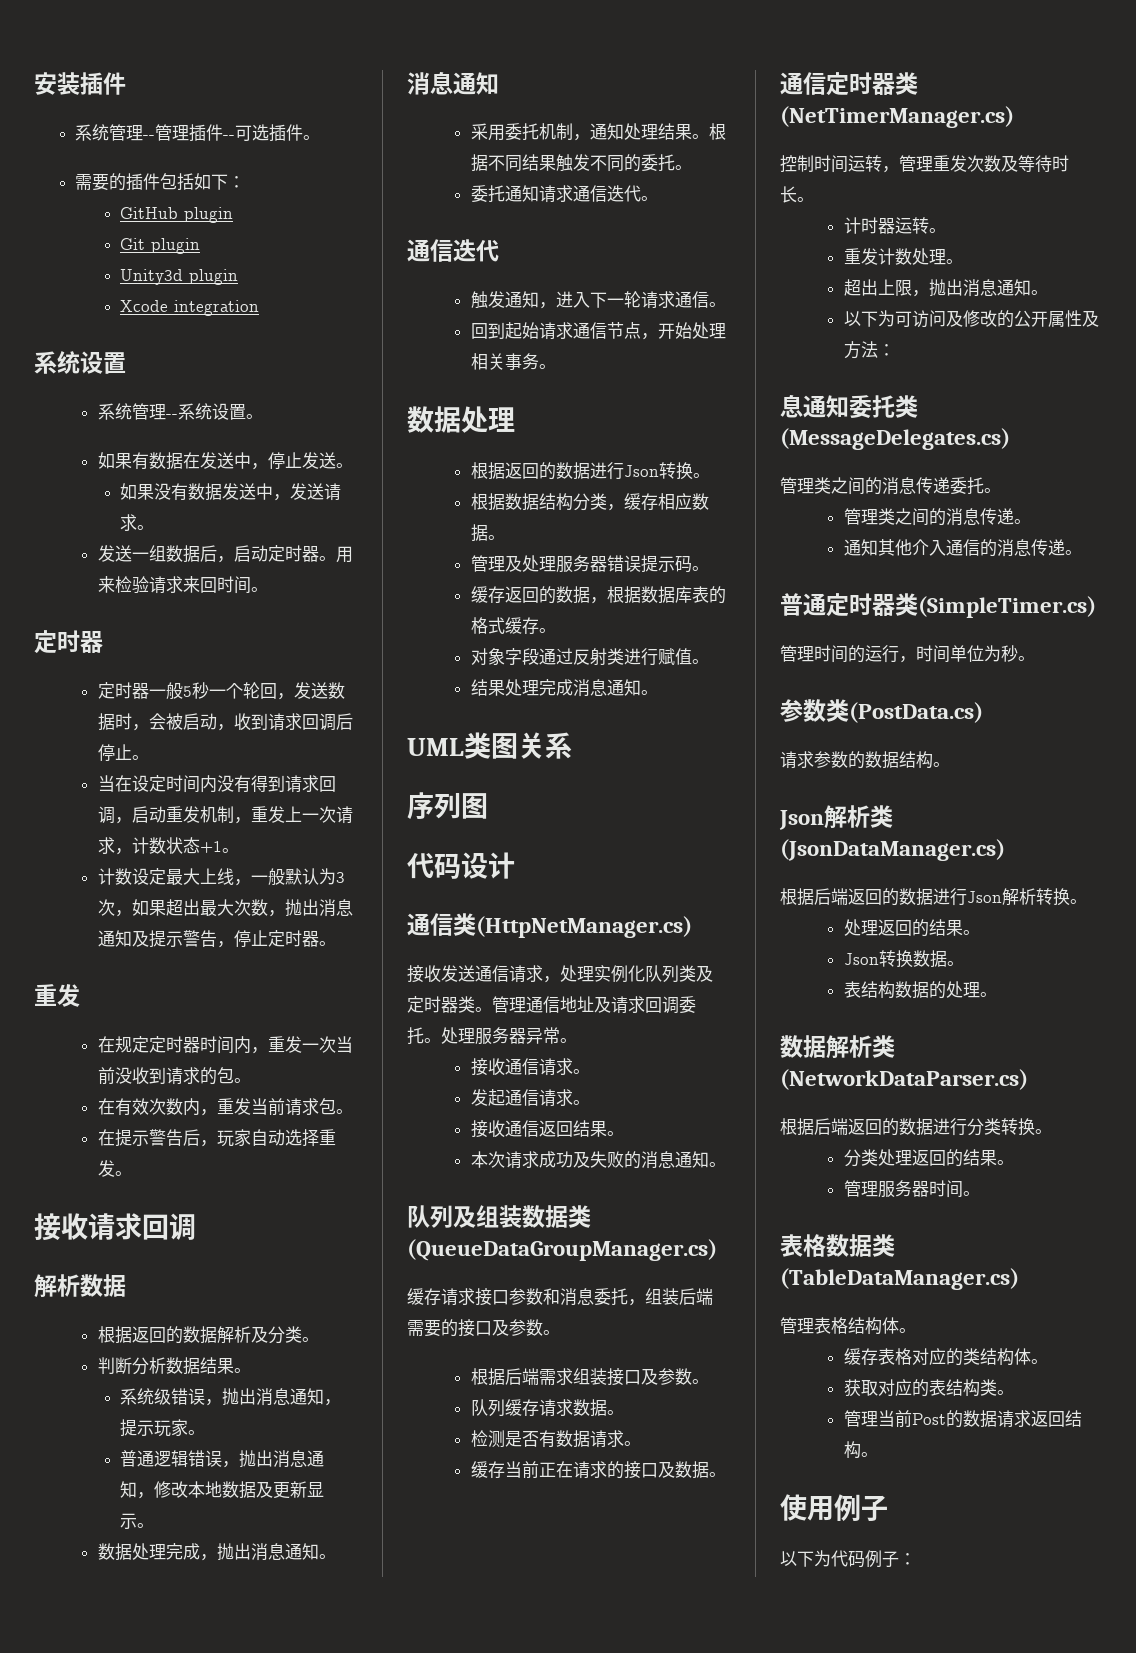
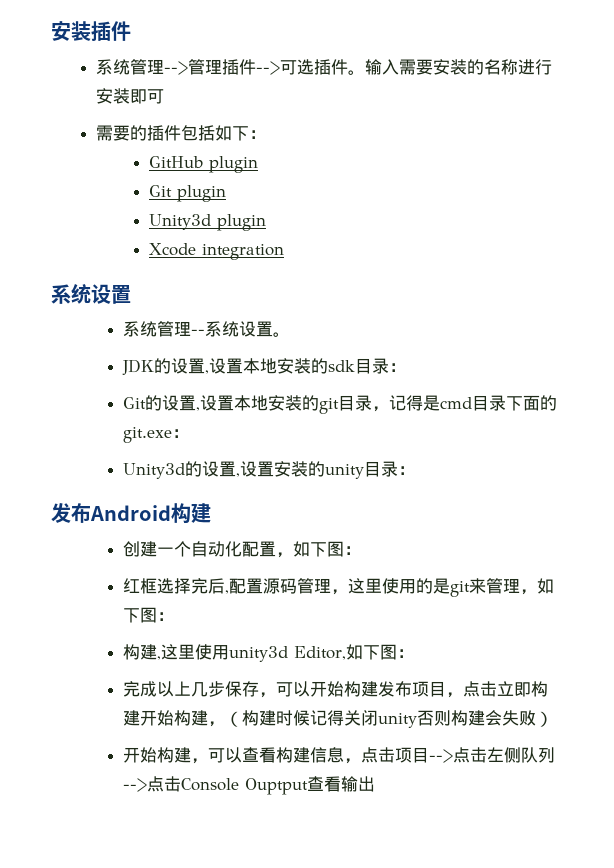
[143,135,156,139] -- -> [164,61,189,75] -->
[223,135,236,139] -- -> [256,61,281,75] -->
(321, 137) none -> [365,59,553,75] [96,88,165,104] 输入需要安装的名称进行安装即可
[97,452,353,470] [120,483,342,501] [120,514,155,531] [97,545,353,563] [97,576,268,594] [34,630,103,654] [97,682,345,700] [97,713,353,731] [97,744,149,761] [97,775,336,793] [97,806,353,824] [97,837,239,855] [97,868,345,886] [97,899,353,917] [97,930,336,948] [34,984,80,1007] [97,1036,353,1054] [97,1067,251,1085] [97,1098,353,1116] [97,1129,336,1147] [97,1160,132,1177] [34,1213,196,1241] [34,1274,126,1298] [97,1326,319,1344] [97,1357,251,1375] [120,1388,342,1406] [120,1419,206,1437] [120,1450,325,1468] [120,1481,325,1499] [120,1513,155,1529] [97,1543,336,1561] [407,71,499,95] [470,123,726,141] [470,154,692,172] [470,185,658,203] [407,239,499,262] [470,291,726,309] [470,322,726,340] [470,353,556,370] [407,406,515,433] [470,462,710,480] [470,493,709,511] [470,524,505,542] [470,555,709,573] [470,586,726,604] [470,617,556,634] [470,648,709,666] [470,679,658,697] [407,732,572,759] [407,792,488,820] [407,852,515,879] [407,913,692,938] [407,965,713,983] [407,996,696,1014] [407,1027,577,1045] [470,1058,590,1076] [470,1089,590,1107] [470,1120,624,1138] [470,1151,726,1169] [407,1205,591,1228] [407,1239,717,1261] [407,1288,713,1306] [407,1319,560,1337] [470,1368,709,1386] [470,1399,624,1417] [470,1430,641,1448] [470,1461,726,1479] [780,72,918,96] [780,106,1014,128] [780,155,1069,173] [780,186,814,203] [843,217,946,234] [843,248,963,265] [843,279,1048,297] [843,310,1099,328] [843,341,895,359] [780,394,918,418] [780,428,1010,450] [780,477,1001,495] [843,508,1031,526] [843,539,1082,557] [780,593,1096,618] [780,645,1035,663] [780,699,983,723] [780,751,950,769] [779,805,893,830] [780,839,1005,861] [780,888,1087,906] [843,919,980,937] [843,950,964,968] [843,981,997,999] [780,1035,895,1059] [780,1069,1028,1090] [780,1118,1052,1136] [843,1149,1014,1167] [843,1180,980,1198] [780,1234,895,1257] [780,1268,1019,1290] [780,1317,916,1335] [843,1348,1048,1366] [843,1379,1014,1397] [843,1410,1082,1428] [843,1441,878,1459] [780,1494,888,1522] [780,1550,916,1568] 如果有数据在发送中，停止发送。 // 如果没有数据发送中，发送请求。 // 发送一组数据后，启动定时器。用来检验请求来回时间。 // 定时器 // 定时器一般5秒一个轮回，发送数据时，会被启动，收到请求回调后停止。 // 当在设定时间内没有得到请求回调，启动重发机制，重发上一次请求，计数状态+1。 // 计数设定最大上线，一般默认为3次，如果超出最大次数，抛出消息通知及提示警告，停止定时器。 // 重发 // 在规定定时器时间内，重发一次当前没收到请求的包。 // 在有效次数内，重发当前请求包。 // 在提示警告后，玩家自动选择重发。 // 接收请求回调 // 解析数据 // 根据返回的数据解析及分类。 // 判断分析数据结果。 // 系统级错误，抛出消息通知，提示玩家。 // 普通逻辑错误，抛出消息通知，修改本地数据及更新显示。 // 数据处理完成，抛出消息通知。 // 消息通知 // 采用委托机制，通知处理结果。根据不同结果触发不同的委托。 // 委托通知请求通信迭代。 // 通信迭代 // 触发通知，进入下一轮请求通信。 // 回到起始请求通信节点，开始处理相关事务。 // 数据处理 // 根据返回的数据进行Json转换。 // 根据数据结构分类，缓存相应数据。 // 管理及处理服务器错误提示码。 // 缓存返回的数据，根据数据库表的格式缓存。 // 对象字段通过反射类进行赋值。 // 结果处理完成消息通知。 // UML类图关系 // 序列图 // 代码设计 // 通信类(HttpNetManager.cs) // 接收发送通信请求，处理实例化队列类及定时器类。管理通信地址及请求回调委托。处理服务器异常。 // 接收通信请求。 // 发起通信请求。 // 接收通信返回结果。 // 本次请求成功及失败的消息通知。 // 队列及组装数据类(QueueDataGroupManager.cs) // 缓存请求接口参数和消息委托，组装后端需要的接口及参数。 // 根据后端需求组装接口及参数。 // 队列缓存请求数据。 // 检测是否有数据请求。 // 缓存当前正在请求的接口及数据。 // 通信定时器类(NetTimerManager.cs) // 控制时间运转，管理重发次数及等待时长。 // 计时器运转。 // 重发计数处理。 // 超出上限，抛出消息通知。 // 以下为可访问及修改的公开属性及方法： // 息通知委托类(MessageDelegates.cs) // 管理类之间的消息传递委托。 // 管理类之间的消息传递。 // 通知其他介入通信的消息传递。 // 普通定时器类(SimpleTimer.cs) // 管理时间的运行，时间单位为秒。 // 参数类(PostData.cs) // 请求参数的数据结构。 // Json解析类(JsonDataManager.cs) // 根据后端返回的数据进行Json解析转换。 // 处理返回的结果。 // Json转换数据。 // 表结构数据的处理。 // 数据解析类(NetworkDataParser.cs) // 根据后端返回的数据进行分类转换。 // 分类处理返回的结果。 // 管理服务器时间。 // 表格数据类(TableDataManager.cs) // 管理表格结构体。 // 缓存表格对应的类结构体。 // 获取对应的表结构类。 // 管理当前Post的数据请求返回结构。 // 使用例子 // 以下为代码例子： -> [121,358,406,375] [122,395,557,414] [122,427,189,443] [122,461,415,479] [51,503,211,524] [122,541,361,558] [122,578,554,597] [122,607,174,623] [122,644,414,662] [122,681,548,698] [122,710,553,728] [122,747,555,764] [122,776,375,795] JDK的设置,设置本地安装的sdk目录： // Git的设置,设置本地安装的git目录，记得是cmd目录下面的git.exe： // Unity3d的设置,设置安装的unity目录： // 发布Android构建 // 创建一个自动化配置，如下图： // 红框选择完后,配置源码管理，这里使用的是git来管理，如下图： // 构建,这里使用unity3d Editor,如下图： // 完成以上几步保存，可以开始构建发布项目，点击立即构建开始构建，（构建时候记得关闭unity否则构建会失败） // 开始构建，可以查看构建信息，点击项目-->点击左侧队列-->点击Console Ouptput查看输出

